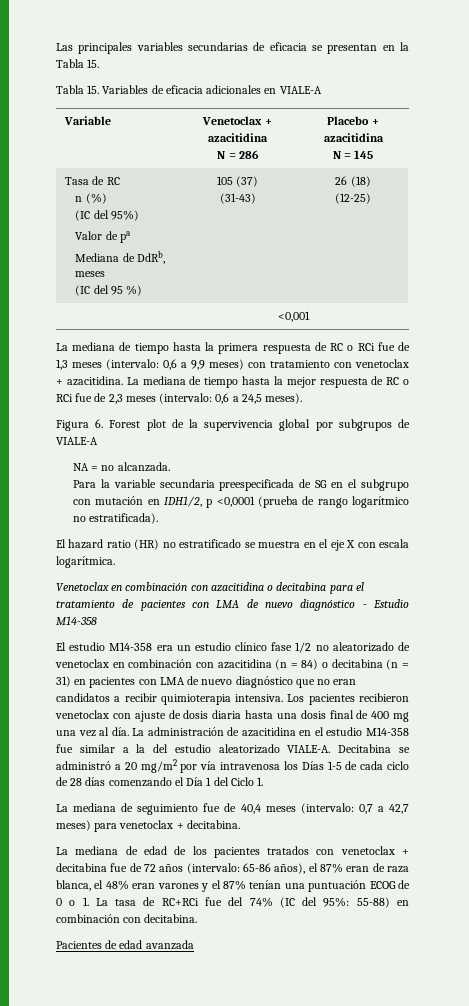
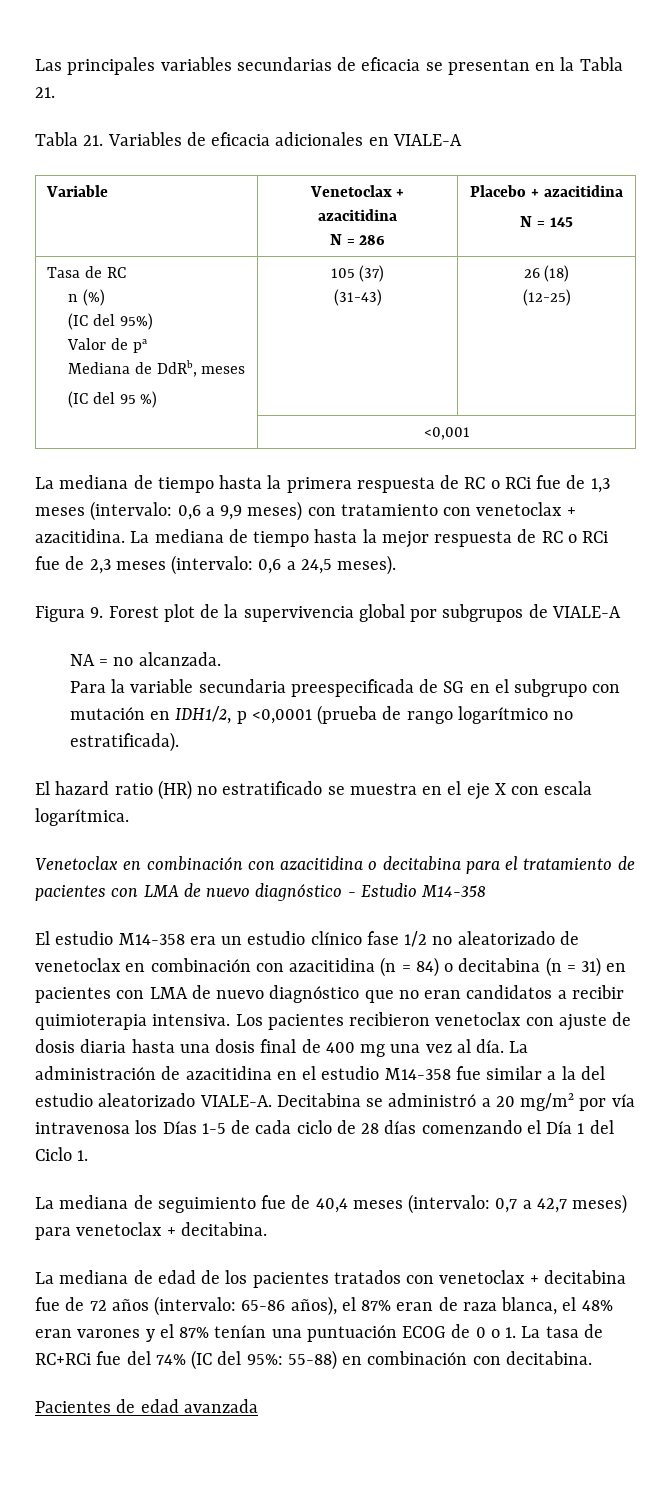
[87,59,100,68] [56,85,100,94] 15. // Tabla 15. -> [35,87,55,98] [35,132,104,146] 21. // Tabla 21.
[95,419,104,428] 6. -> [90,607,104,618] 9.

